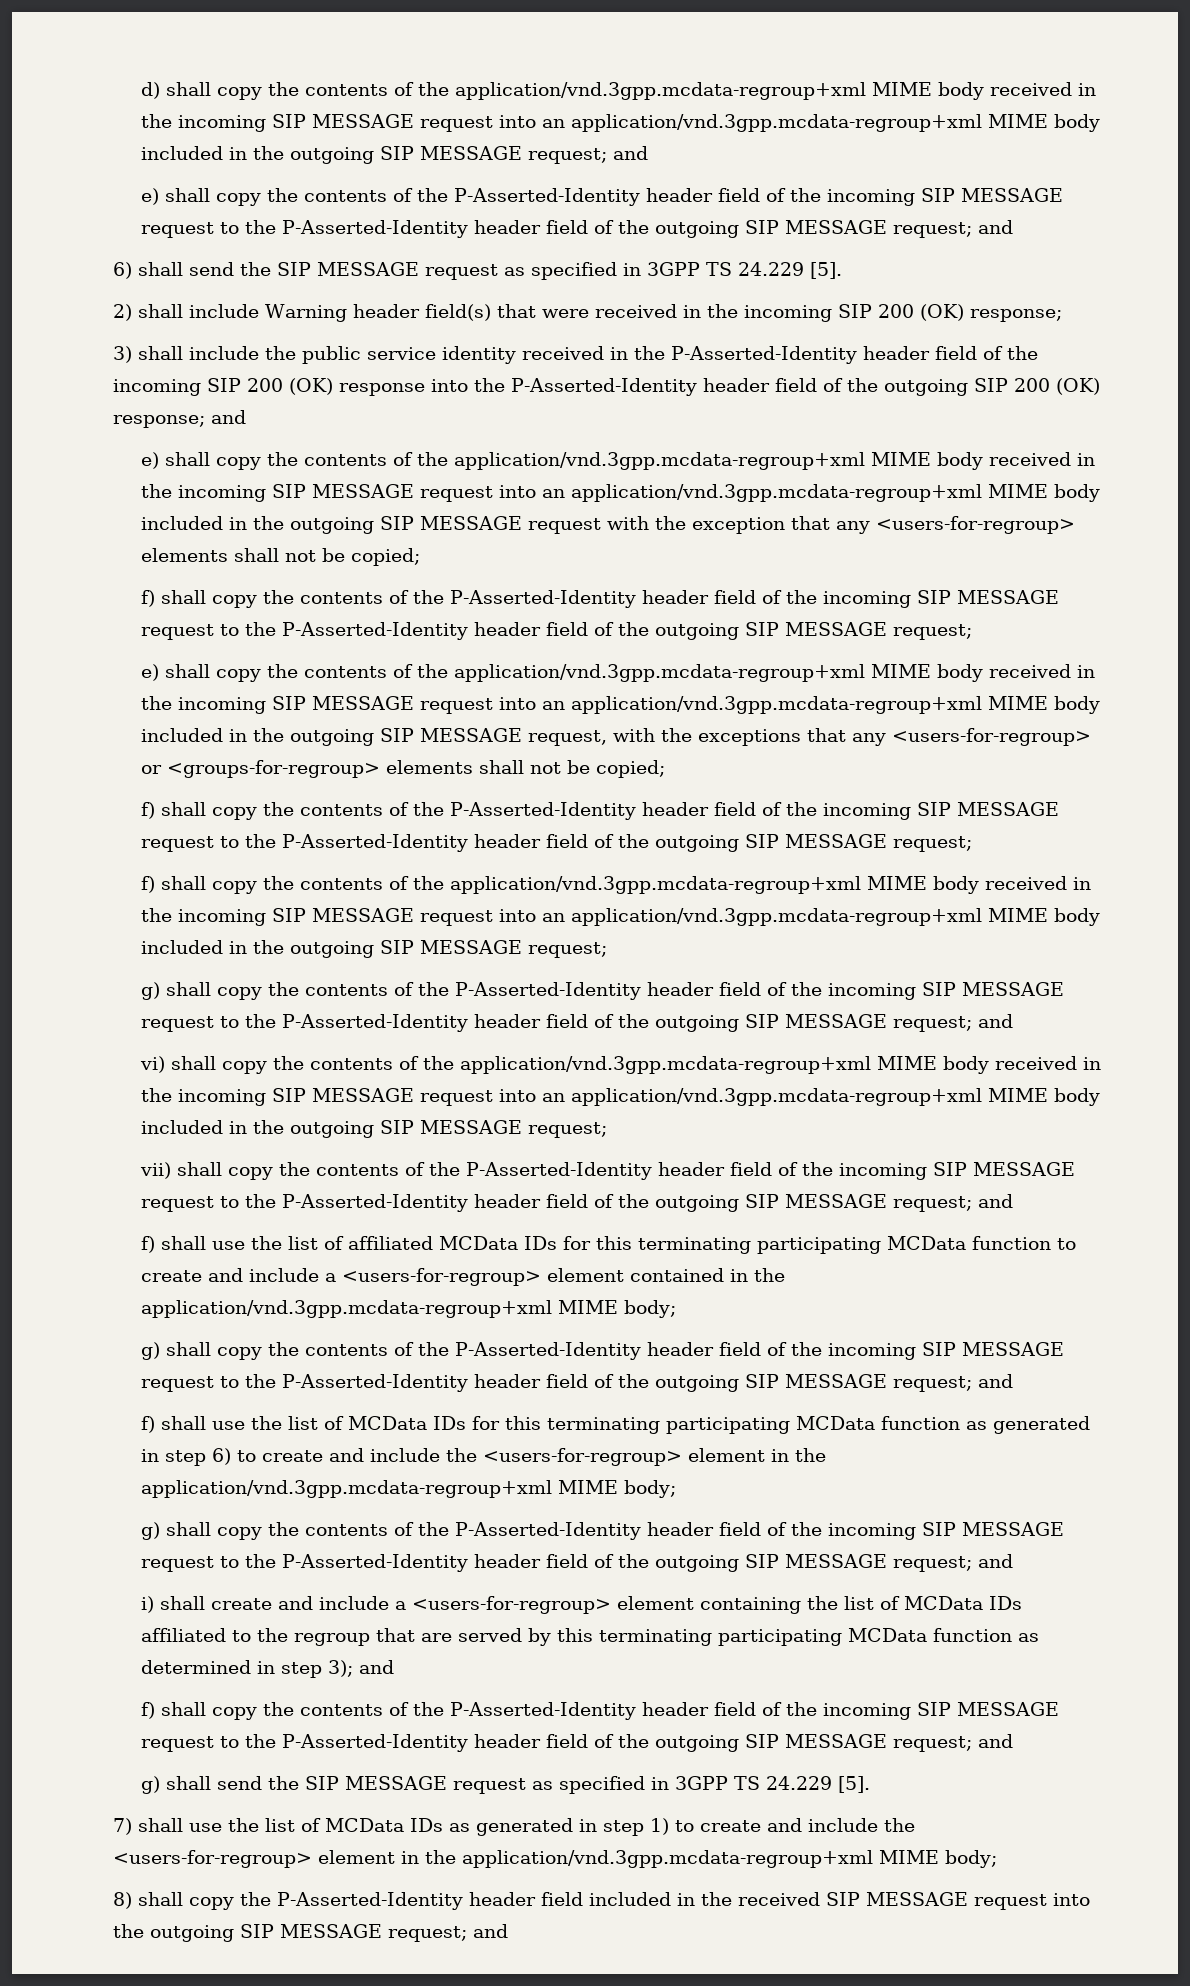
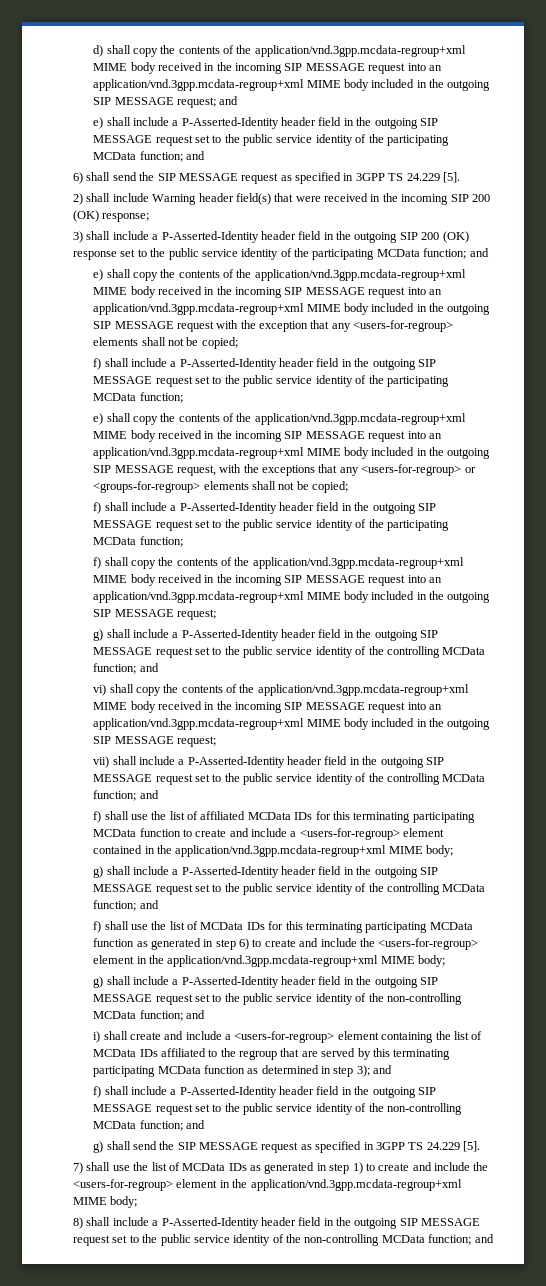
[216,188,1064,206] [141,220,973,238] copy the contents of the P-Asserted-Identity header field of the incoming SIP MESSAGE request to the P-Asserted-Identity header field of the outgoing SIP MESSAGE request; -> [132,117,438,129] [93,134,449,146] [93,151,183,162] include a P-Asserted-Identity header field in the outgoing SIP MESSAGE request set to the public service identity of the participating MCData function;
[264,346,1038,364] [112,378,843,396] the public service identity received in the P-Asserted-Identity header field of the incoming SIP 200 (OK) response into the P-Asserted-Identity header field of -> [152,231,334,243] a P-Asserted-Identity header field in
[112,415,205,428] response; -> [73,248,467,260] response set to the public service identity of the participating MCData function;
[212,590,1060,608] [141,622,973,640] copy the contents of the P-Asserted-Identity header field of the incoming SIP MESSAGE request to the P-Asserted-Identity header field of the outgoing SIP MESSAGE request; -> [130,358,436,370] [93,375,449,387] [93,392,183,403] include a P-Asserted-Identity header field in the outgoing SIP MESSAGE request set to the public service identity of the participating MCData function;
[212,802,1060,820] [141,834,973,852] copy the contents of the P-Asserted-Identity header field of the incoming SIP MESSAGE request to the P-Asserted-Identity header field of the outgoing SIP MESSAGE request; -> [130,502,436,514] [93,519,449,531] [93,536,183,547] include a P-Asserted-Identity header field in the outgoing SIP MESSAGE request set to the public service identity of the participating MCData function;
[217,982,1065,1000] [141,1014,973,1032] copy the contents of the P-Asserted-Identity header field of the incoming SIP MESSAGE request to the P-Asserted-Identity header field of the outgoing SIP MESSAGE request; -> [132,629,438,641] [93,646,486,658] [93,663,137,674] include a P-Asserted-Identity header field in the outgoing SIP MESSAGE request set to the public service identity of the controlling MCData function;
[228,1162,1076,1180] [141,1194,973,1212] copy the contents of the P-Asserted-Identity header field of the incoming SIP MESSAGE request to the P-Asserted-Identity header field of the outgoing SIP MESSAGE request; -> [138,756,444,768] [93,773,486,785] [93,790,137,801] include a P-Asserted-Identity header field in the outgoing SIP MESSAGE request set to the public service identity of the controlling MCData function;
[217,1342,1065,1360] [141,1374,973,1392] copy the contents of the P-Asserted-Identity header field of the incoming SIP MESSAGE request to the P-Asserted-Identity header field of the outgoing SIP MESSAGE request; -> [132,866,438,878] [93,883,486,895] [93,900,137,911] include a P-Asserted-Identity header field in the outgoing SIP MESSAGE request set to the public service identity of the controlling MCData function;
[217,1522,1065,1540] [141,1554,973,1572] copy the contents of the P-Asserted-Identity header field of the incoming SIP MESSAGE request to the P-Asserted-Identity header field of the outgoing SIP MESSAGE request; -> [132,976,438,988] [93,993,462,1005] [93,1010,183,1021] include a P-Asserted-Identity header field in the outgoing SIP MESSAGE request set to the public service identity of the non-controlling MCData function;
[212,1702,1060,1720] [141,1734,973,1752] copy the contents of the P-Asserted-Identity header field of the incoming SIP MESSAGE request to the P-Asserted-Identity header field of the outgoing SIP MESSAGE request; -> [130,1086,436,1098] [93,1103,462,1115] [93,1120,183,1131] include a P-Asserted-Identity header field in the outgoing SIP MESSAGE request set to the public service identity of the non-controlling MCData function;
[188,1892,1090,1910] [112,1924,467,1942] copy the P-Asserted-Identity header field included in the received SIP MESSAGE request into the outgoing SIP MESSAGE request; -> [112,1217,481,1229] [73,1234,472,1246] include a P-Asserted-Identity header field in the outgoing SIP MESSAGE request set to the public service identity of the non-controlling MCData function;

